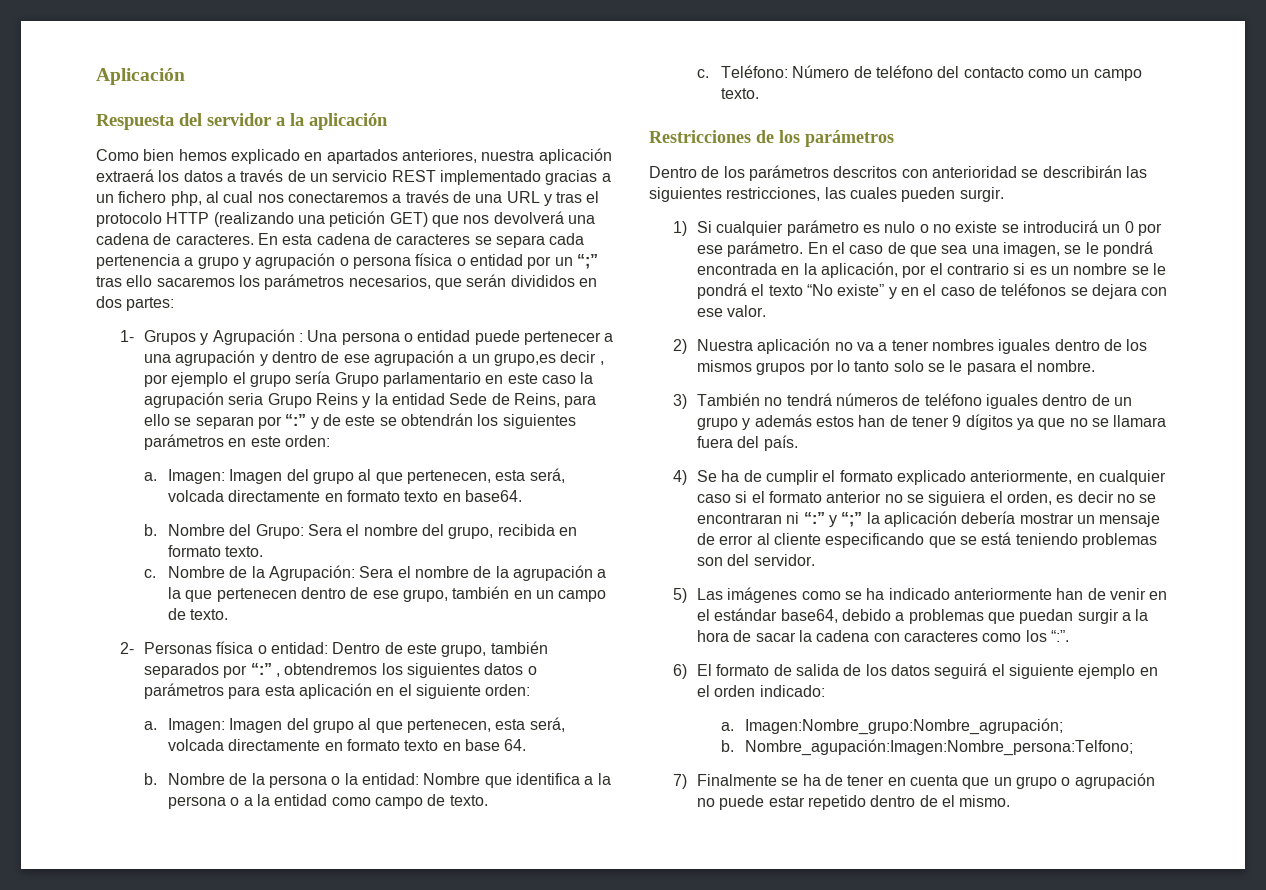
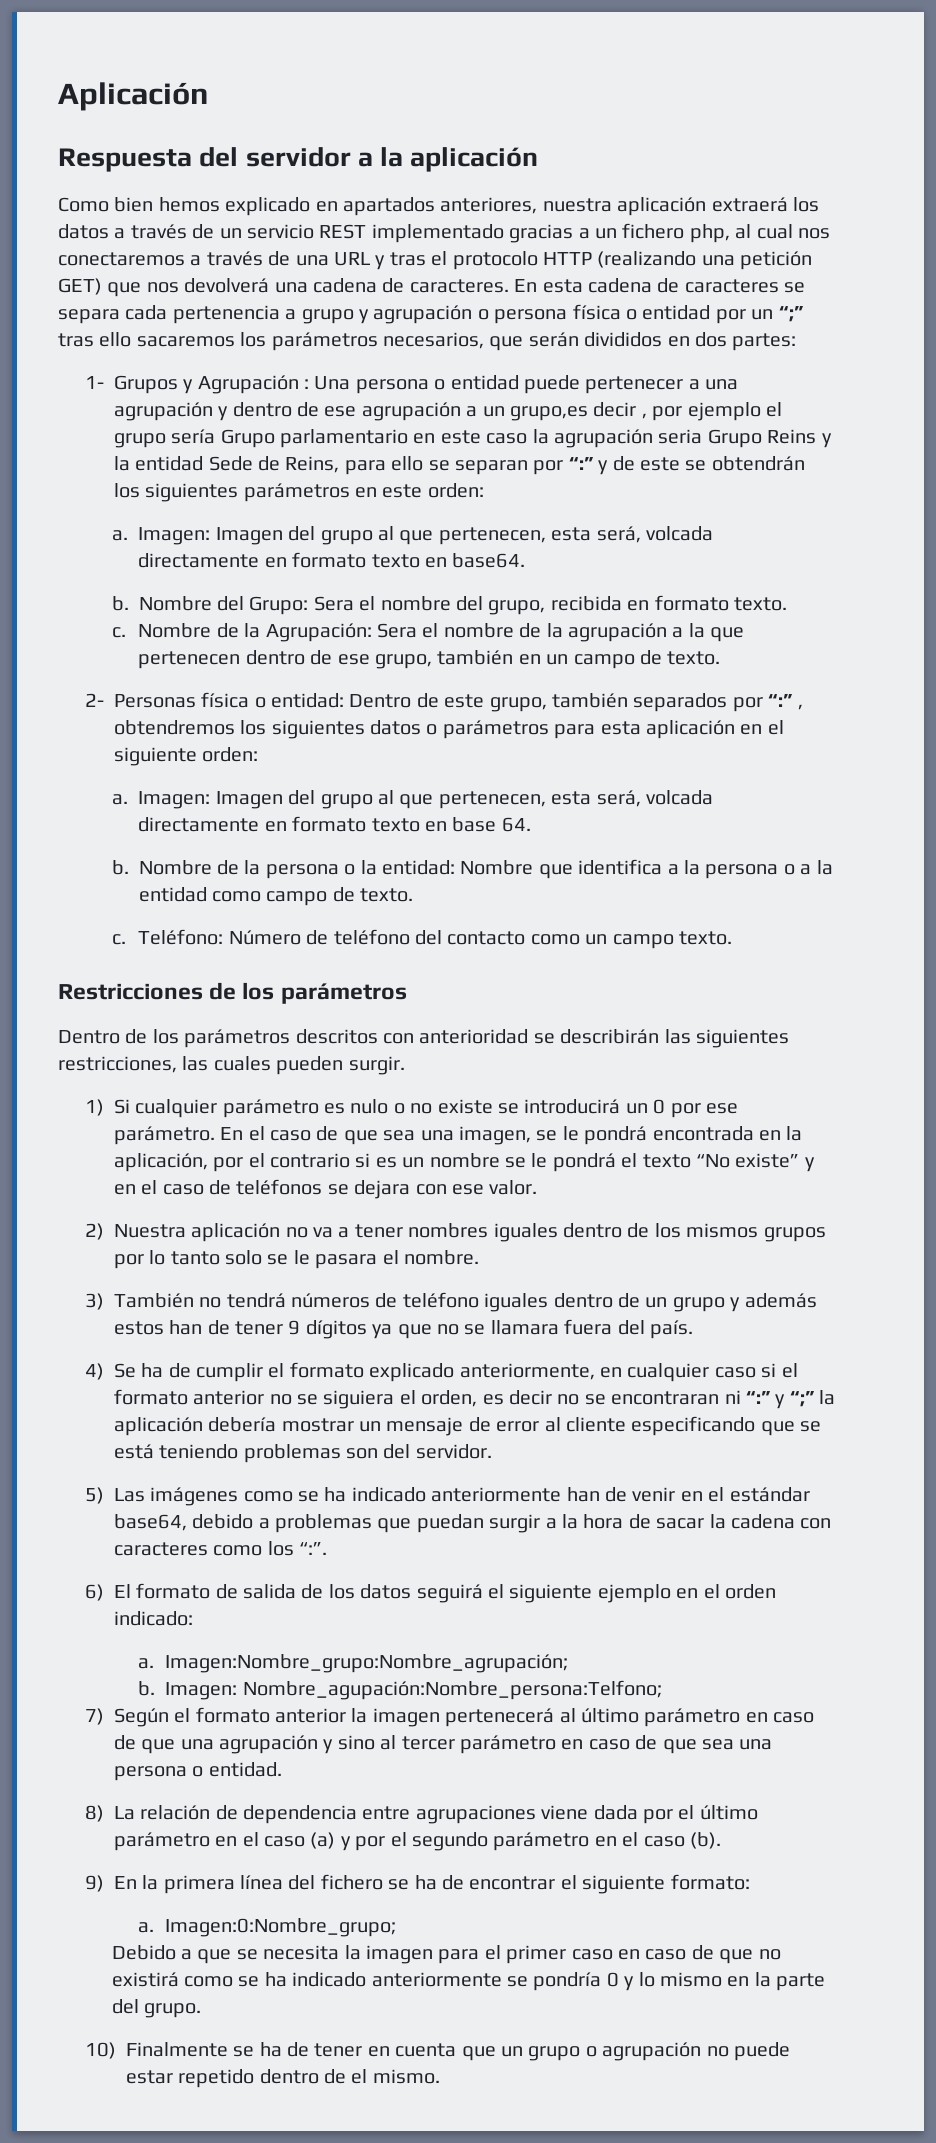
[744,739,1133,756] [672,774,687,789] Nombre_agupación:Imagen:Nombre_persona:Telfono; // 7) -> [165,1680,662,1700] [84,1707,815,1727] [113,1735,773,1754] [113,1762,282,1781] [84,1805,758,1824] [113,1832,722,1851] [84,1874,750,1894] [138,1918,397,1937] [111,1945,781,1964] [111,1972,826,1991] [111,1999,202,2018] [84,2042,116,2059] Imagen: Nombre_agupación:Nombre_persona:Telfono; // 7) Según el formato anterior la imagen pertenecerá al último parámetro en caso de que una agrupación y sino al tercer parámetro en caso de que sea una persona o entidad. // 8) La relación de dependencia entre agrupaciones viene dada por el último parámetro en el caso (a) y por el segundo parámetro en el caso (b). // 9) En la primera línea del fichero se ha de encontrar el siguiente formato: // a. Imagen:0:Nombre_grupo; // Debido a que se necesita la imagen para el primer caso en caso de que no existirá como se ha indicado anteriormente se pondría 0 y lo mismo en la parte del grupo. // 10)

